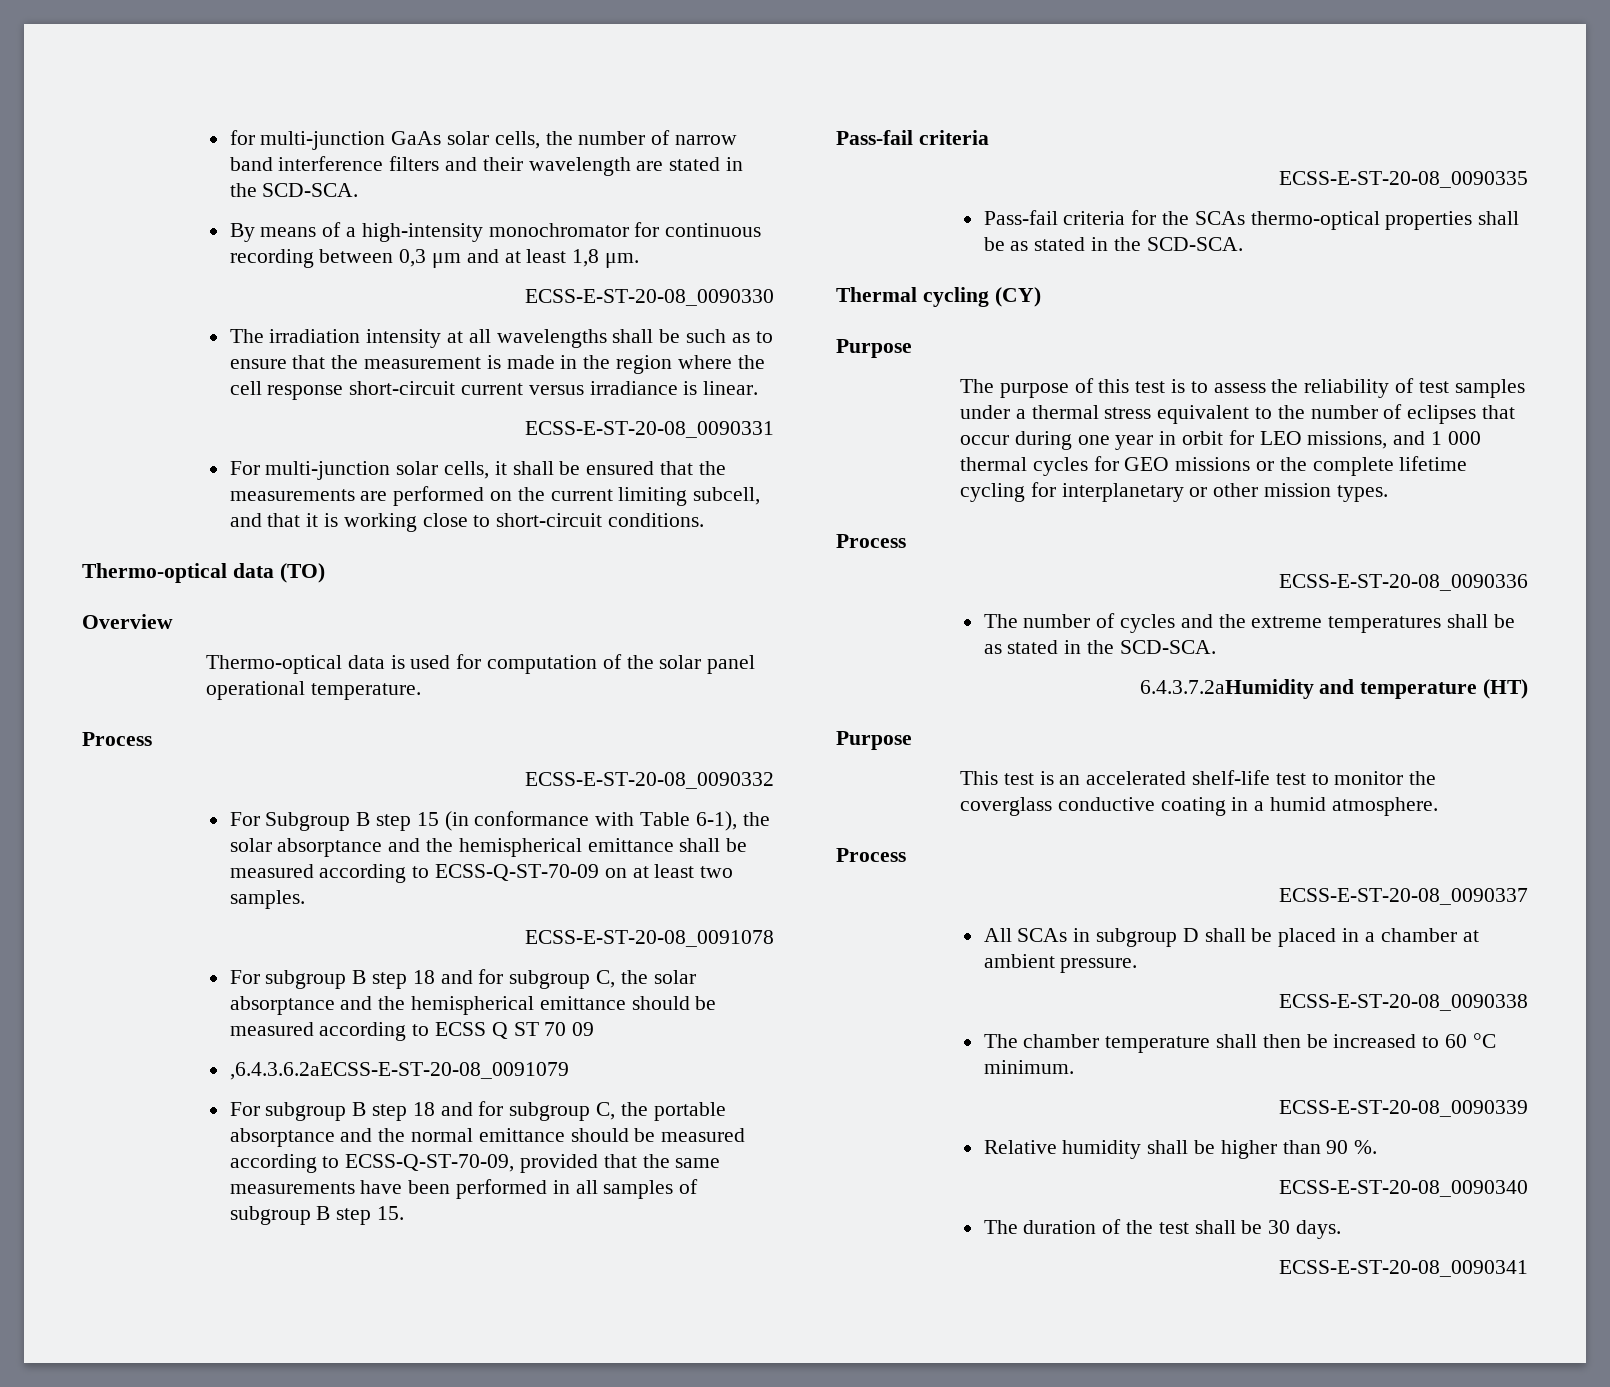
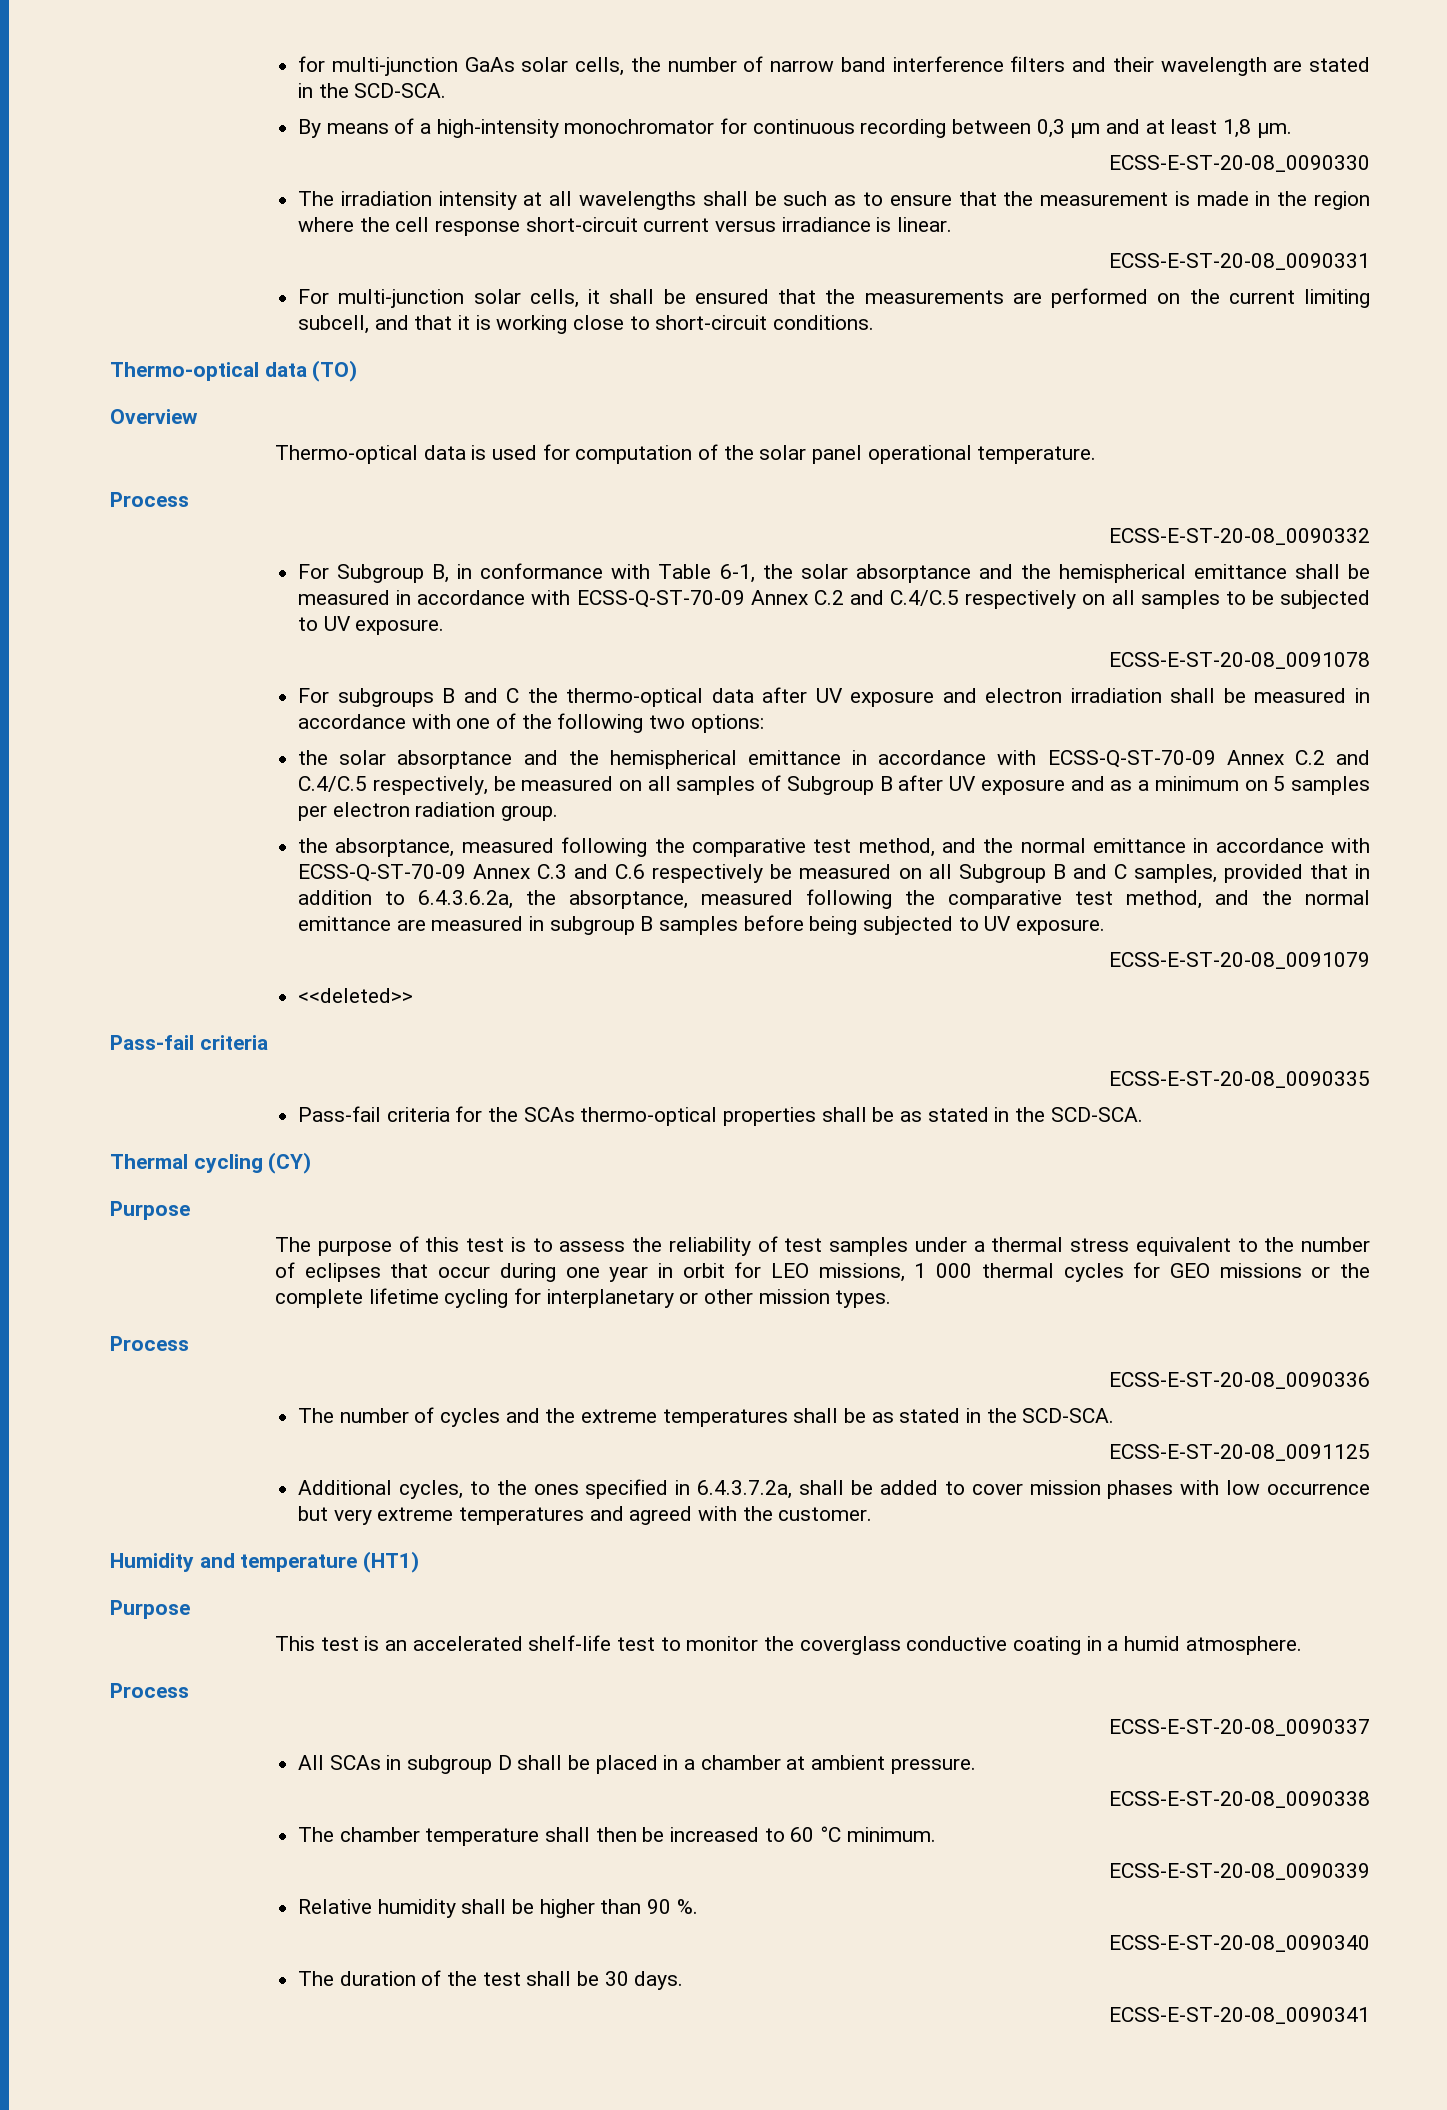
[356,811,469,831] B step 15 (in -> [432,564,473,583] B, in
[695,811,737,831] 6-1), -> [719,564,755,583] 6-1,
[319,864,734,883] [229,890,305,909] [525,930,774,947] [229,969,696,989] [229,996,717,1015] [229,1022,595,1041] [229,1062,569,1080] [229,1101,726,1121] [229,1128,746,1147] [229,1154,721,1173] [229,1179,699,1199] [229,1206,405,1225] according to ECSS-Q-ST-70-09 on at least two samples. // ECSS-E-ST-20-08_0091078 // For subgroup B step 18 and for subgroup C, the solar absorptance and the hemispherical emittance should be measured according to ECSS Q ST 70 09 // ,6.4.3.6.2aECSS-E-ST-20-08_0091079 // For subgroup B step 18 and for subgroup C, the portable absorptance and the normal emittance should be measured according to ECSS-Q-ST-70-09, provided that the same measurements have been performed in all samples of subgroup B step 15. -> [396,590,1370,609] [298,616,445,635] [1109,652,1370,669] [298,687,1370,707] [298,713,764,733] [298,750,1370,769] [298,775,1371,795] [298,802,559,821] [298,837,1371,857] [298,864,1371,883] [298,889,1371,909] [298,915,1106,935] [1109,952,1370,969] [298,988,414,1003] in accordance with ECSS-Q-ST-70-09 Annex C.2 and C.4/C.5 respectively on all samples to be subjected to UV exposure. // ECSS-E-ST-20-08_0091078 // For subgroups B and C the thermo-optical data after UV exposure and electron irradiation shall be measured in accordance with one of the following two options: // the solar absorptance and the hemispherical emittance in accordance with ECSS-Q-ST-70-09 Annex C.2 and C.4/C.5 respectively, be measured on all samples of Subgroup B after UV exposure and as a minimum on 5 samples per electron radiation group. // the absorptance, measured following the comparative test method, and the normal emittance in accordance with ECSS-Q-ST-70-09 Annex C.3 and C.6 respectively be measured on all Subgroup B and C samples, provided that in addition to 6.4.3.6.2a, the absorptance, measured following the comparative test method, and the normal emittance are measured in subgroup B samples before being subjected to UV exposure. // ECSS-E-ST-20-08_0091079 // <<deleted>>
[1393,431,1426,445] and -> (905, 1272) none
[1139,679,1314,699] 6.4.3.7.2aHumidity -> [1109,1444,1370,1461] [298,1479,1370,1499] [298,1506,873,1525] [110,1553,194,1572] ECSS-E-ST-20-08_0091125 // Additional cycles, to the ones specified in 6.4.3.7.2a, shall be added to cover mission phases with low occurrence but very extreme temperatures and agreed with the customer. // Humidity
[1483,679,1528,699] (HT) -> [363,1551,420,1573] (HT1)

